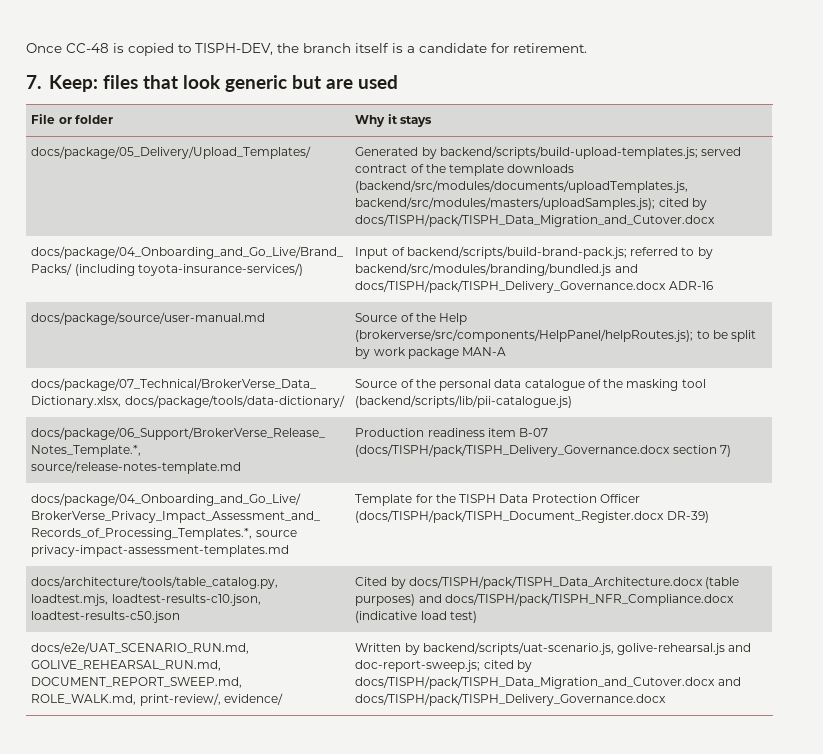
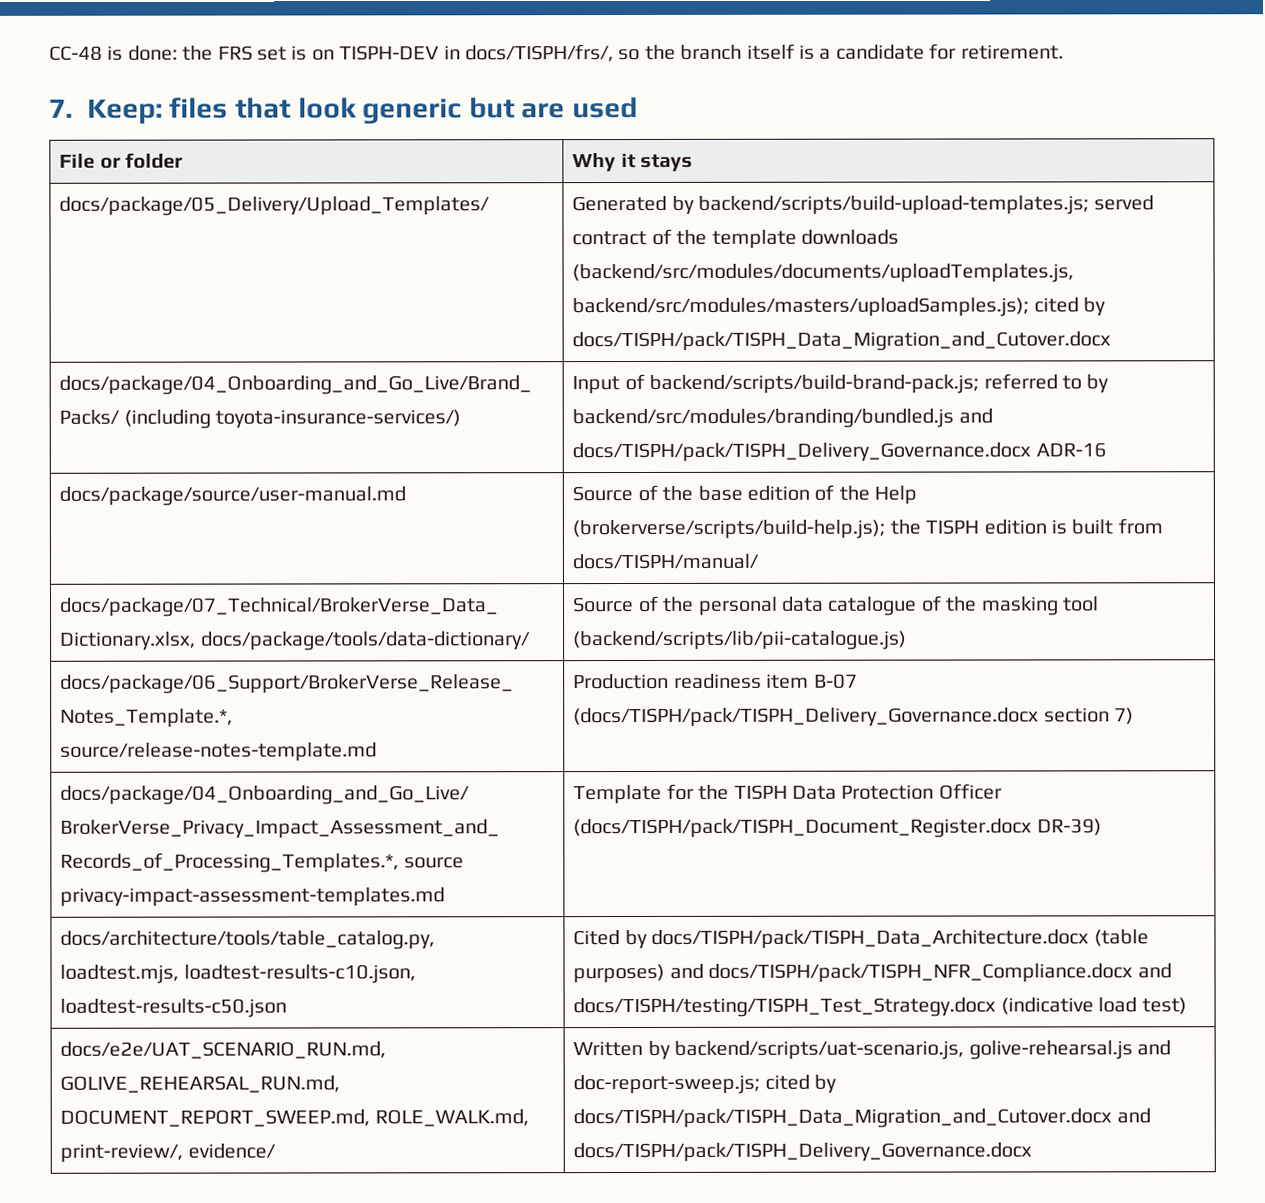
[26,43,62,53] Once -> (49, 53) none
[128,43,273,56] copied to TISPH-DEV, -> [127,44,641,63] done: the FRS set is on TISPH-DEV in docs/TISPH/frs/, so
[439,313,468,325] [355,329,757,342] [355,347,507,359] Help (brokerverse/src/components/HelpPanel/helpRoutes.js); to be split by work package MAN-A -> [697,484,918,505] [572,518,1163,540] [572,553,760,570] base edition of the Help (brokerverse/scripts/build-help.js); the TISPH edition is built from docs/TISPH/manual/
(734, 599) none -> [1137,963,1172,979] [573,997,997,1018] and docs/TISPH/testing/TISPH_Test_Strategy.docx

